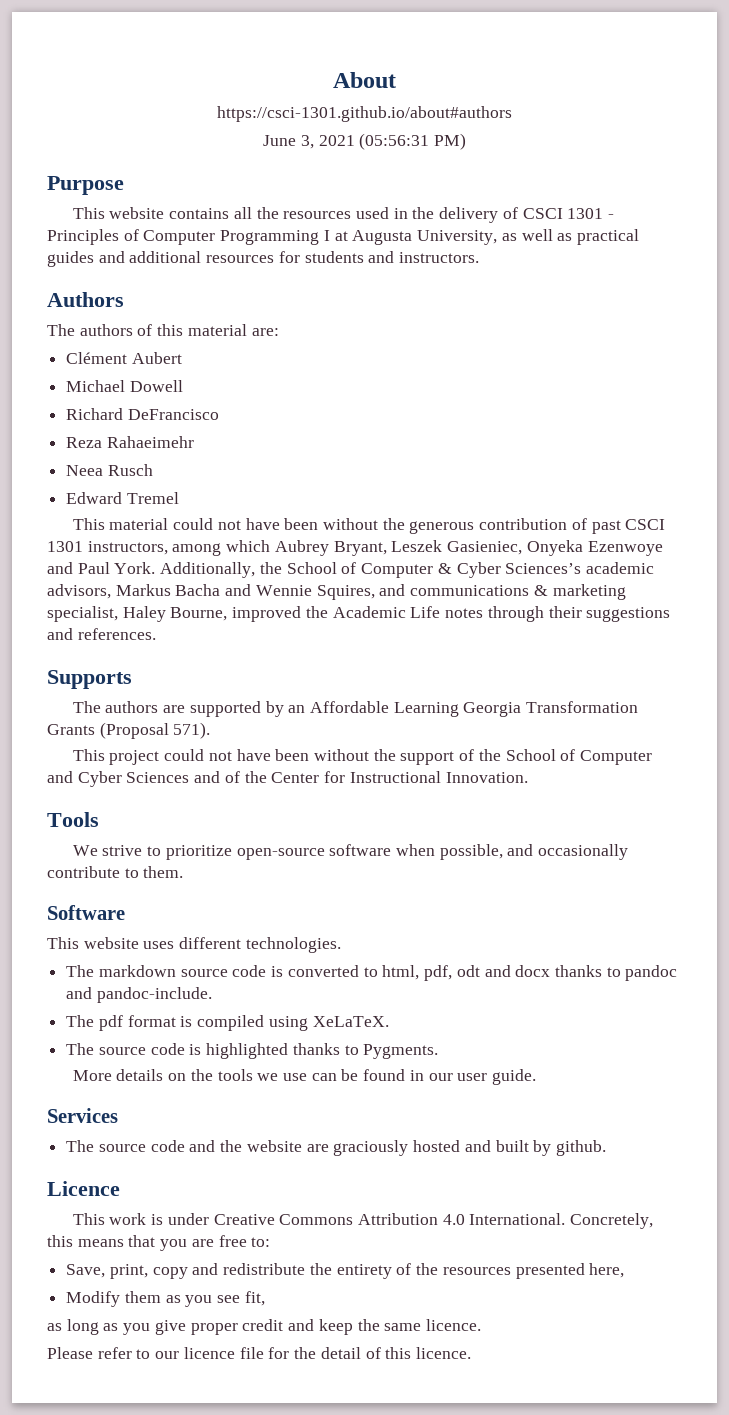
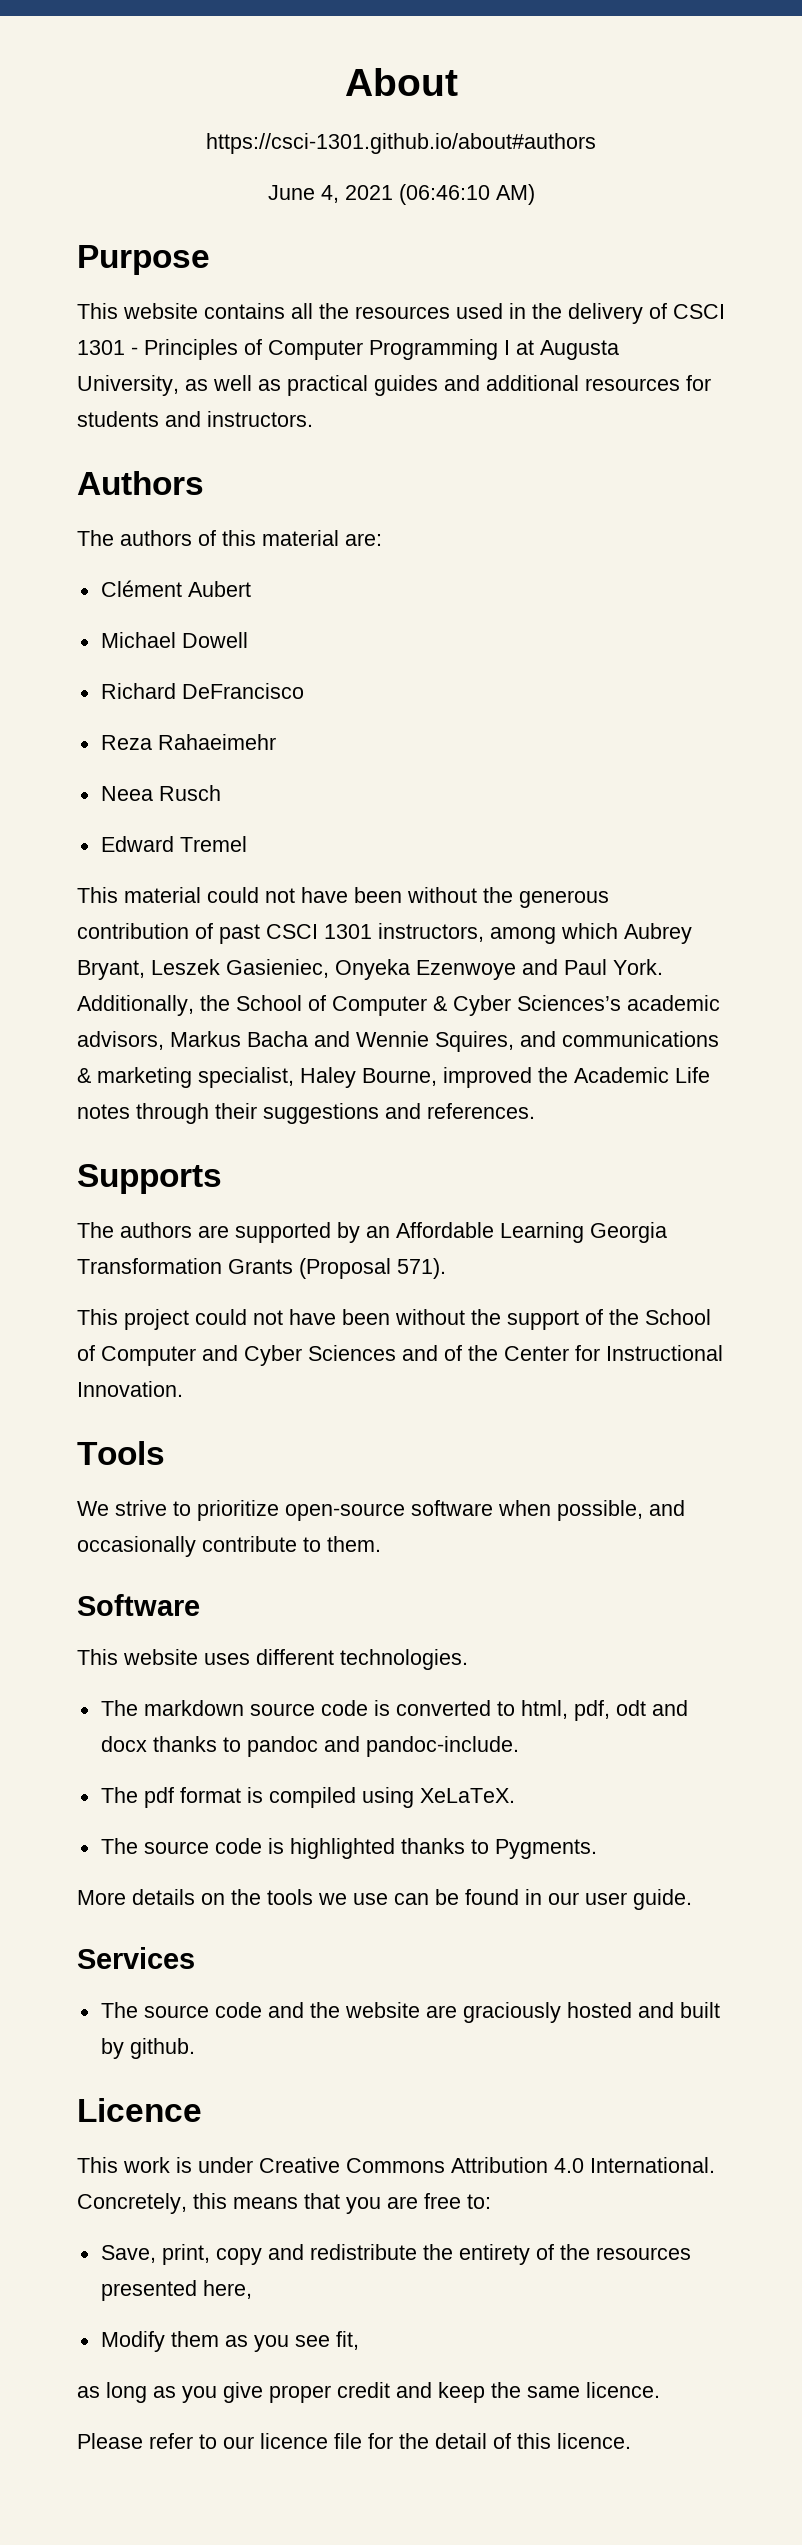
[300,133,466,150] 3, 2021 (05:56:31 PM) -> [320,184,535,205] 4, 2021 (06:46:10 AM)

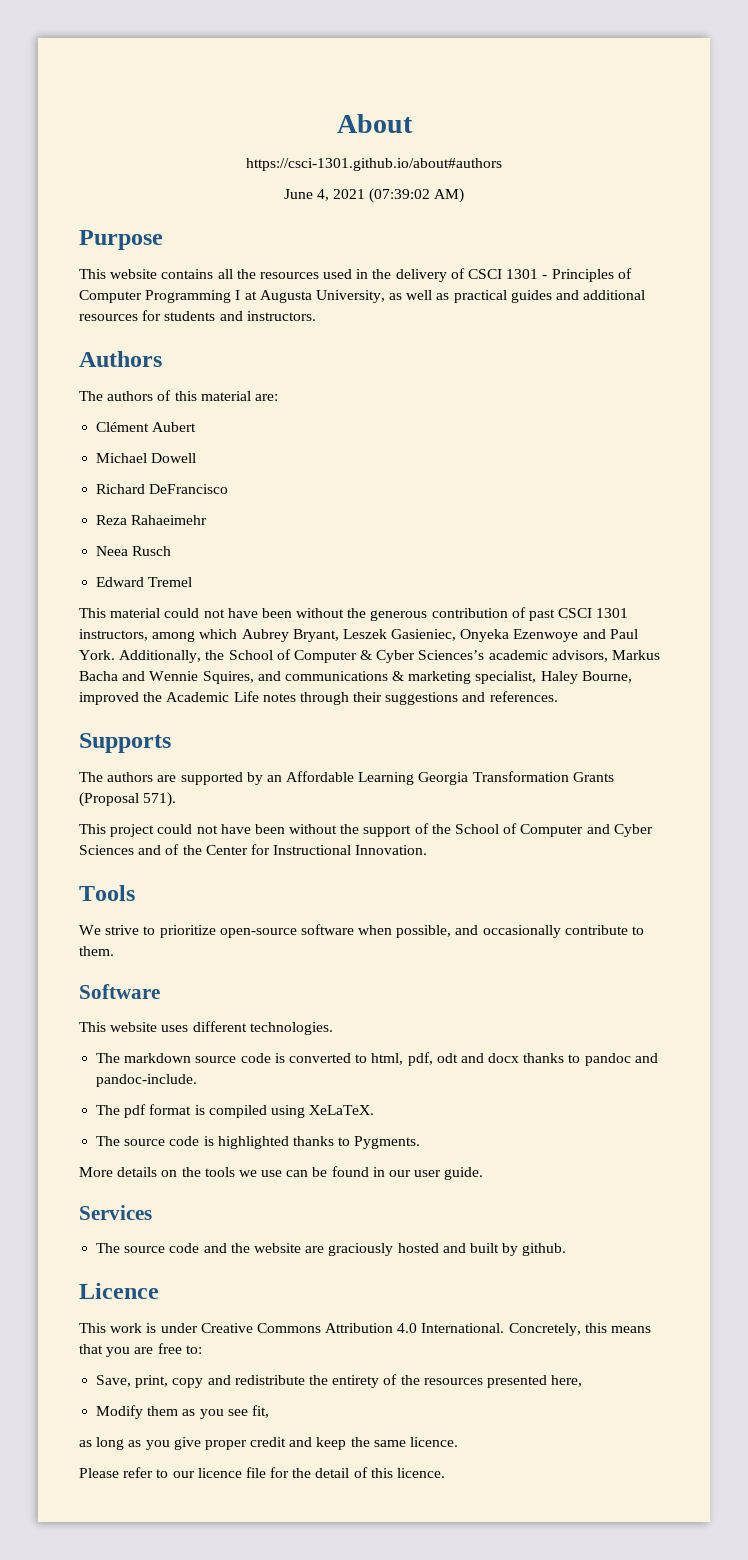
[398,184,490,205] (06:46:10 -> [369,188,431,203] (07:39:02

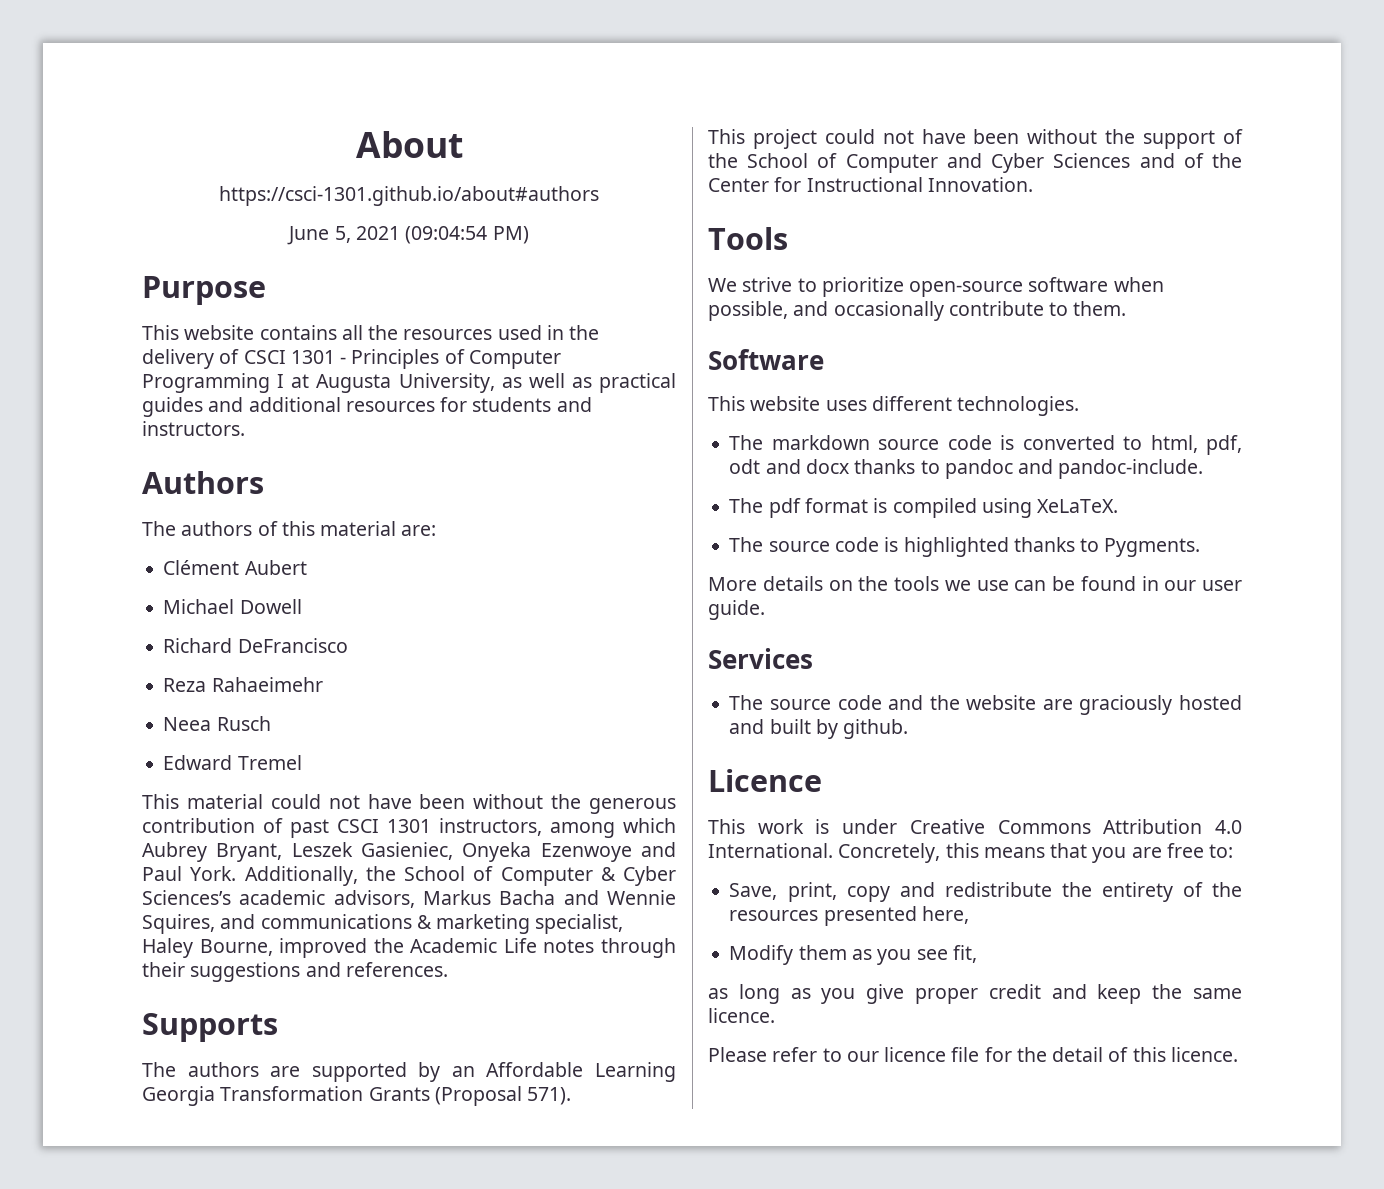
[316,188,465,203] 4, 2021 (07:39:02 AM) -> [334,226,529,244] 5, 2021 (09:04:54 PM)

